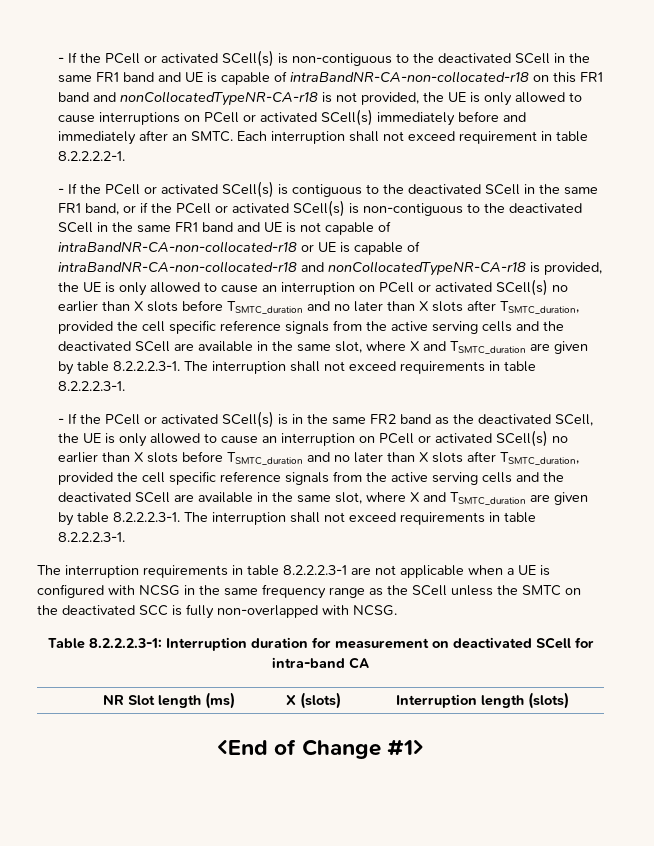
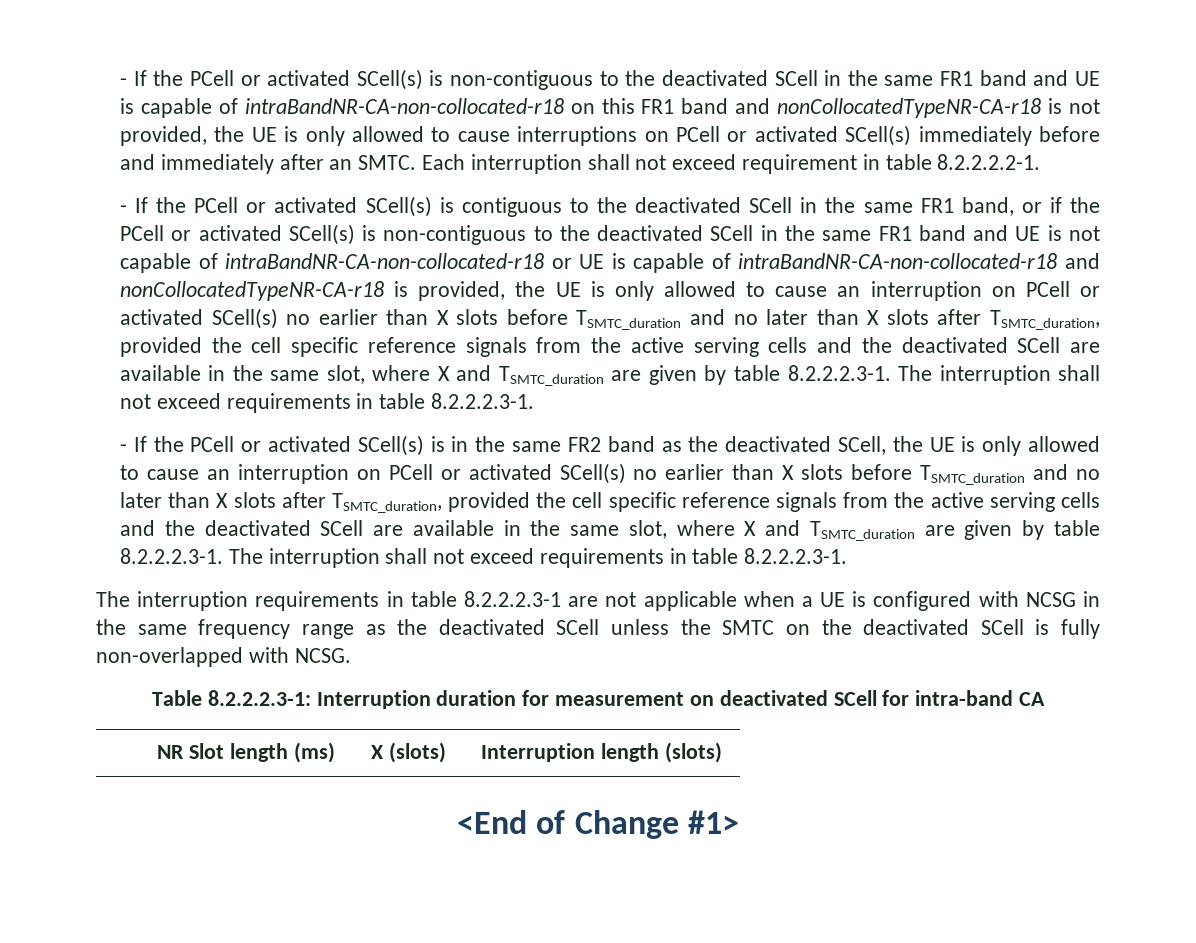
(408, 590) none -> [438,619,545,635] deactivated
[139,605,168,616] SCC -> [980,619,1024,635] SCell

